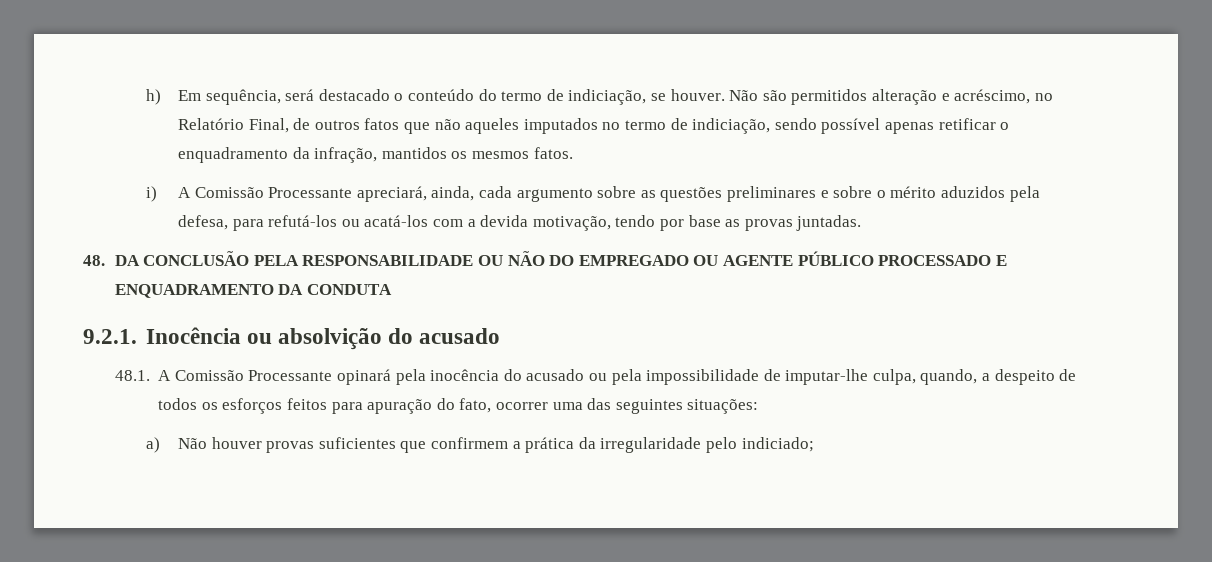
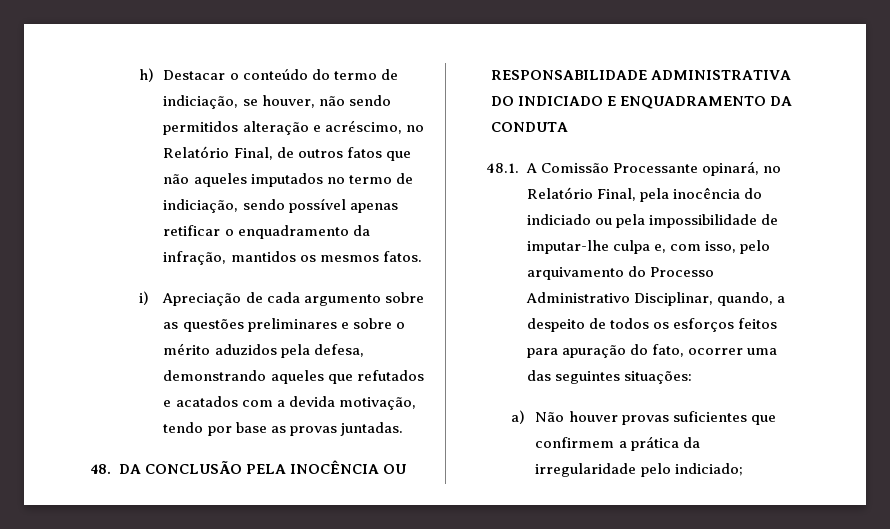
[178,89,390,105] Em sequência, será destacado -> [163,70,226,80] Destacar
[670,89,787,101] houver. Não são -> [261,95,391,108] houver, não sendo
[178,186,475,202] A Comissão Processante apreciará, ainda, -> [162,292,263,306] Apreciação de
[232,215,429,231] para refutá-los ou acatá-los -> [163,370,424,384] [163,396,238,407] demonstrando aqueles que refutados e acatados
[302,251,1007,266] [114,284,392,298] [83,327,501,350] [114,369,391,385] RESPONSABILIDADE OU NÃO DO EMPREGADO OU AGENTE PÚBLICO PROCESSADO E ENQUADRAMENTO DA CONDUTA // 9.2.1. Inocência ou absolvição do acusado // 48.1. A Comissão Processante opinará -> [289,460,406,474] [490,70,791,80] [490,96,792,109] [490,122,568,132] [486,161,782,176] [526,187,637,201] INOCÊNCIA OU RESPONSABILIDADE ADMINISTRATIVA DO INDICIADO E ENQUADRAMENTO DA CONDUTA // 48.1. A Comissão Processante opinará, no Relatório Final,
[526,369,585,381] acusado -> [526,214,591,225] indiciado
[872,369,916,385] culpa, -> [613,240,771,254] [526,266,715,280] [525,292,714,306] culpa e, com isso, pelo arquivamento do Processo Administrativo Disciplinar,

